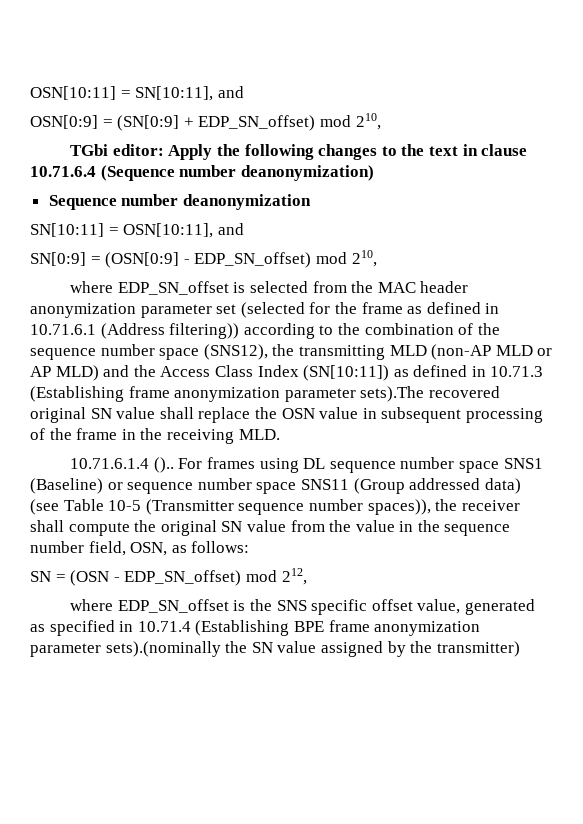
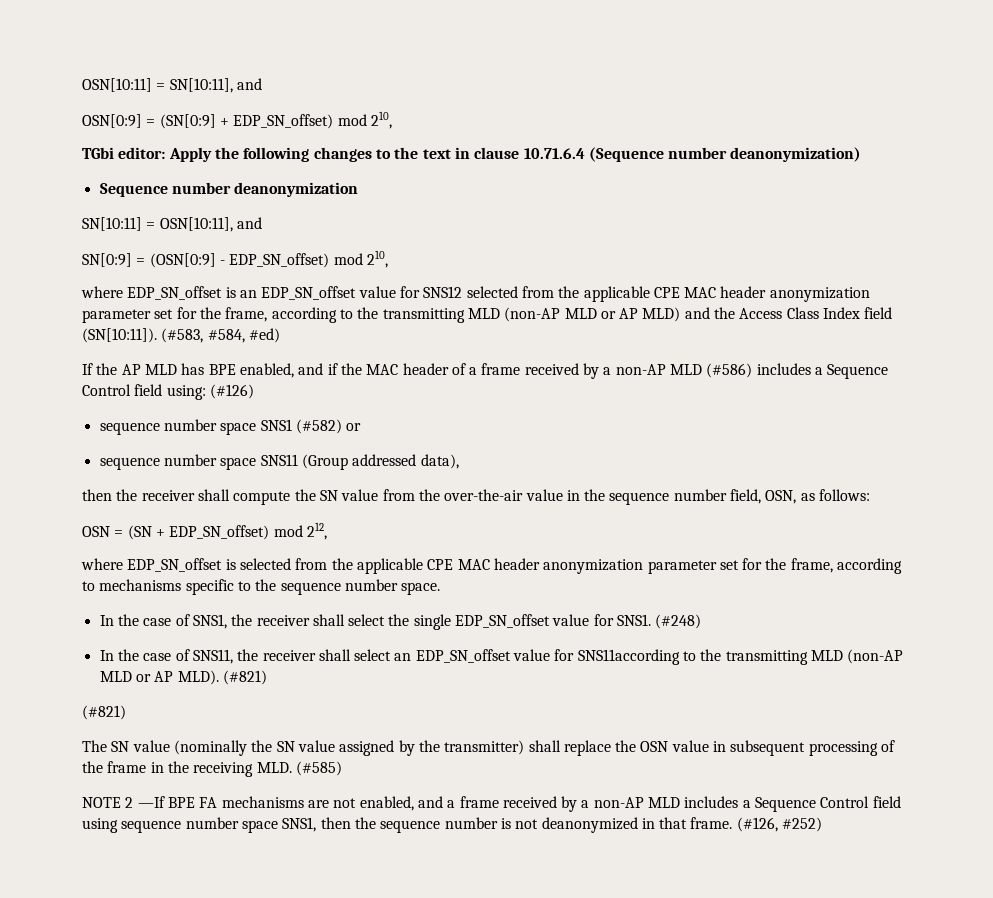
[250,281,469,293] [30,302,500,318] [30,323,500,339] [30,344,268,360] selected from the MAC header anonymization parameter set (selected for the frame as defined in 10.71.6.1 (Address filtering)) according to the combination of the sequence number space (SNS12), -> [239,286,870,302] [82,307,353,323] an EDP_SN_offset value for SNS12 selected from the applicable CPE MAC header anonymization parameter set for the frame, according to
[303,365,544,381] [30,386,500,402] [30,407,156,423] (SN[10:11]) as defined in 10.71.3 (Establishing frame anonymization parameter sets).The recovered original SN value -> [864,307,893,319] [82,328,280,343] [82,363,889,379] [82,384,254,400] [99,419,362,435] [99,454,459,470] [82,489,871,505] [82,522,327,540] [81,558,903,574] [82,579,441,595] [99,614,702,630] [99,649,904,665] [99,670,267,685] [82,705,126,720] [82,740,525,756] field (SN[10:11]). (#583, #584, #ed) // If the AP MLD has BPE enabled, and if the MAC header of a frame received by a non-AP MLD (#586) includes a Sequence Control field using: (#126) // sequence number space SNS1 (#582) or // sequence number space SNS11 (Group addressed data), // then the receiver shall compute the SN value from the over-the-air value in the sequence number field, OSN, as follows: // OSN = (SN + EDP_SN_offset) mod 212, // where EDP_SN_offset is selected from the applicable CPE MAC header anonymization parameter set for the frame, according to mechanisms specific to the sequence number space. // In the case of SNS1, the receiver shall select the single EDP_SN_offset value for SNS1. (#248) // In the case of SNS11, the receiver shall select an EDP_SN_offset value for SNS11according to the transmitting MLD (non-AP MLD or AP MLD). (#821) // (#821) // The SN value (nominally the SN value assigned by the transmitter)
[70,457,543,473] [30,478,521,494] [30,499,520,515] [30,520,511,536] [30,541,250,556] [30,568,307,586] [70,599,536,615] [30,620,481,636] [30,641,520,657] // 10.71.6.1.4 ().. For frames using DL sequence number space SNS1 (Baseline) or sequence number space SNS11 (Group addressed data) (see Table 10-5 (Transmitter sequence number spaces)), the receiver shall compute the original SN value from the value in the sequence number field, OSN, as follows: // SN = (OSN - EDP_SN_offset) mod 212, // where EDP_SN_offset is the SNS specific offset value, generated as specified in 10.71.4 (Establishing BPE frame anonymization parameter sets).(nominally the SN value assigned by the transmitter) -> [295,761,342,776] [82,796,901,812] [82,817,823,833] (#585) // NOTE 2 —If BPE FA mechanisms are not enabled, and a frame received by a non-AP MLD includes a Sequence Control field using sequence number space SNS1, then the sequence number is not deanonymized in that frame. (#126, #252)

